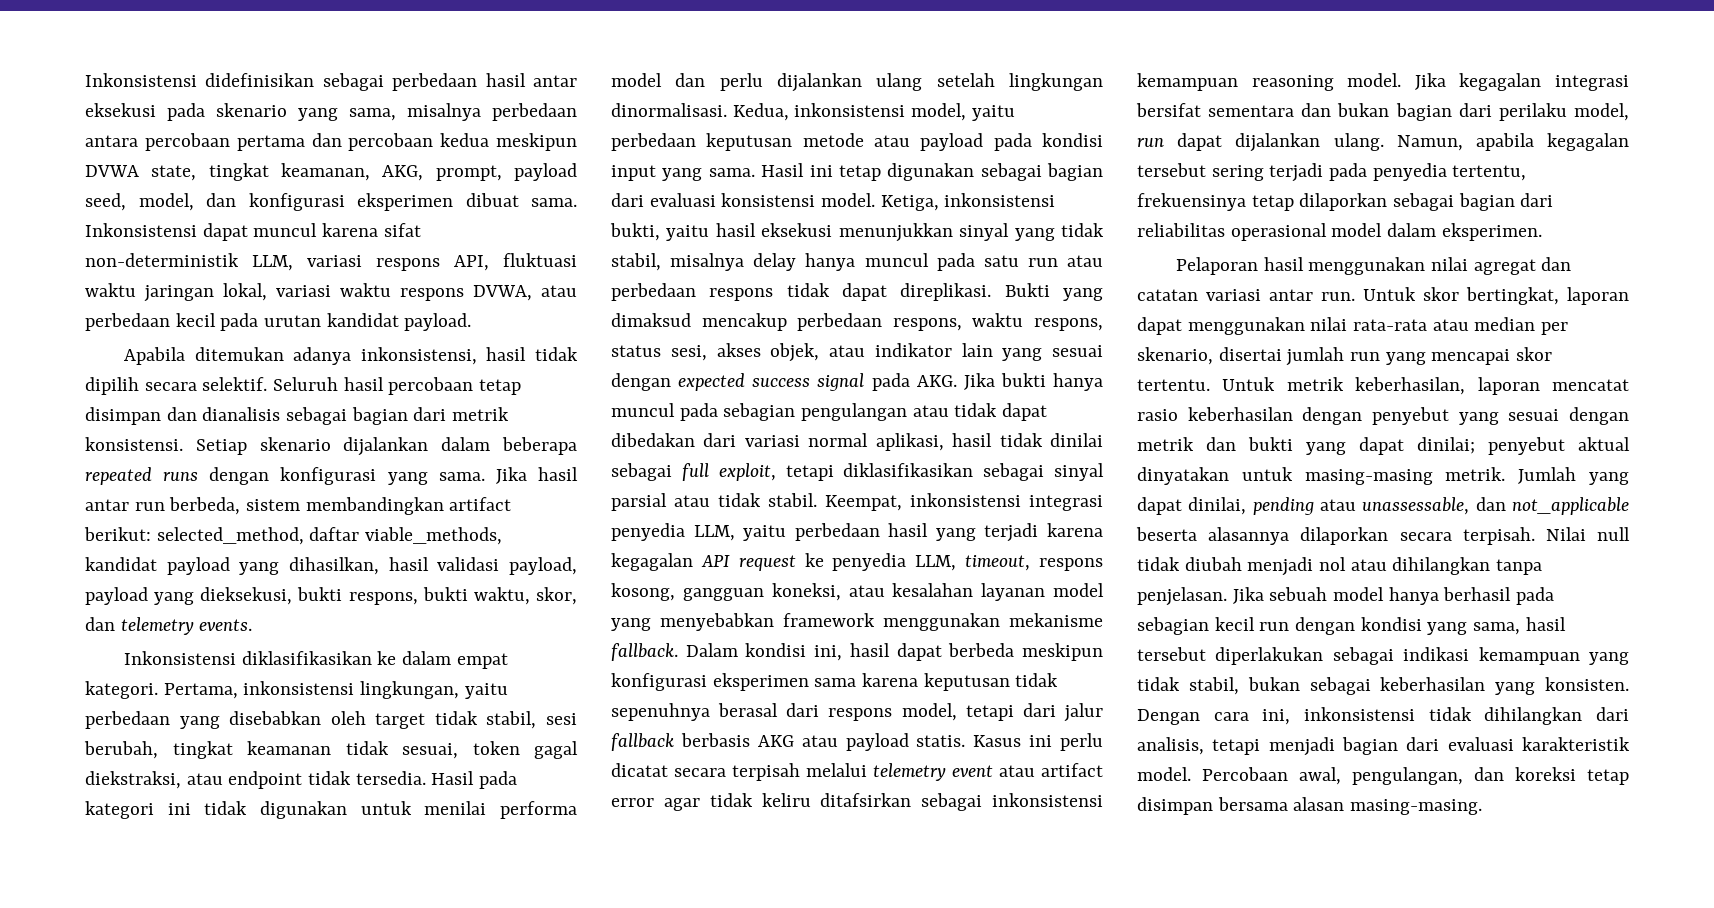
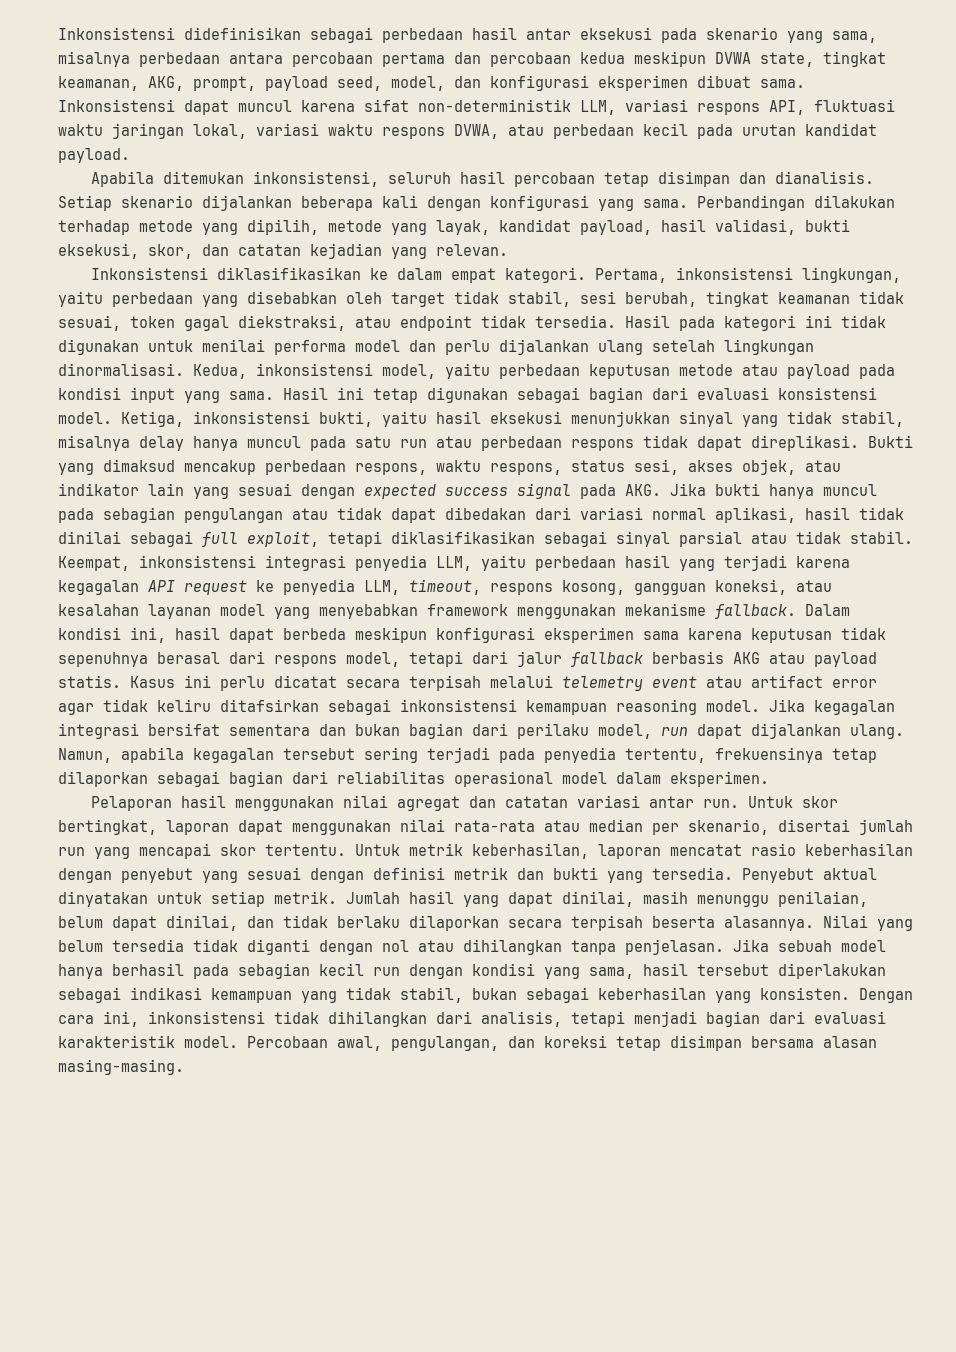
[293,347,578,365] [85,377,339,395] adanya inkonsistensi, hasil tidak dipilih secara selektif. Seluruh -> [252,171,451,187] inkonsistensi, seluruh
[202,407,510,425] [85,437,577,456] [85,467,579,485] [85,497,512,515] [84,527,503,545] [85,557,577,575] [85,587,578,605] [85,617,253,635] dianalisis sebagai bagian dari metrik konsistensi. Setiap skenario dijalankan dalam beberapa repeated runs dengan konfigurasi yang sama. Jika hasil antar run berbeda, sistem membandingkan artifact berikut: selected_method, daftar viable_methods, kandidat payload yang dihasilkan, hasil validasi payload, payload yang dieksekusi, bukti respons, bukti waktu, skor, dan telemetry events. -> [774,171,874,184] [58,195,895,211] [58,219,850,235] [58,243,508,259] dianalisis. Setiap skenario dijalankan beberapa kali dengan konfigurasi yang sama. Perbandingan dilakukan terhadap metode yang dipilih, metode yang layak, kandidat payload, hasil validasi, bukti eksekusi, skor, dan catatan kejadian yang relevan.
(1629, 416) none -> [373,867,445,880] definisi
[1359,437,1565,455] dapat dinilai; penyebut -> [652,867,814,883] tersedia. Penyebut
[1304,469,1433,485] masing-masing -> [211,891,265,907] setiap
(1577, 475) none -> [409,891,454,904] hasil
[1252,497,1629,515] [1136,527,1630,545] [1137,557,1314,576] pending atau unassessable, dan not_applicable beserta alasannya dilaporkan secara terpisah. Nilai null tidak diubah menjadi -> [643,891,868,907] [58,915,913,931] [58,939,373,955] masih menunggu penilaian, belum dapat dinilai, dan tidak berlaku dilaporkan secara terpisah beserta alasannya. Nilai yang belum tersedia tidak diganti dengan

